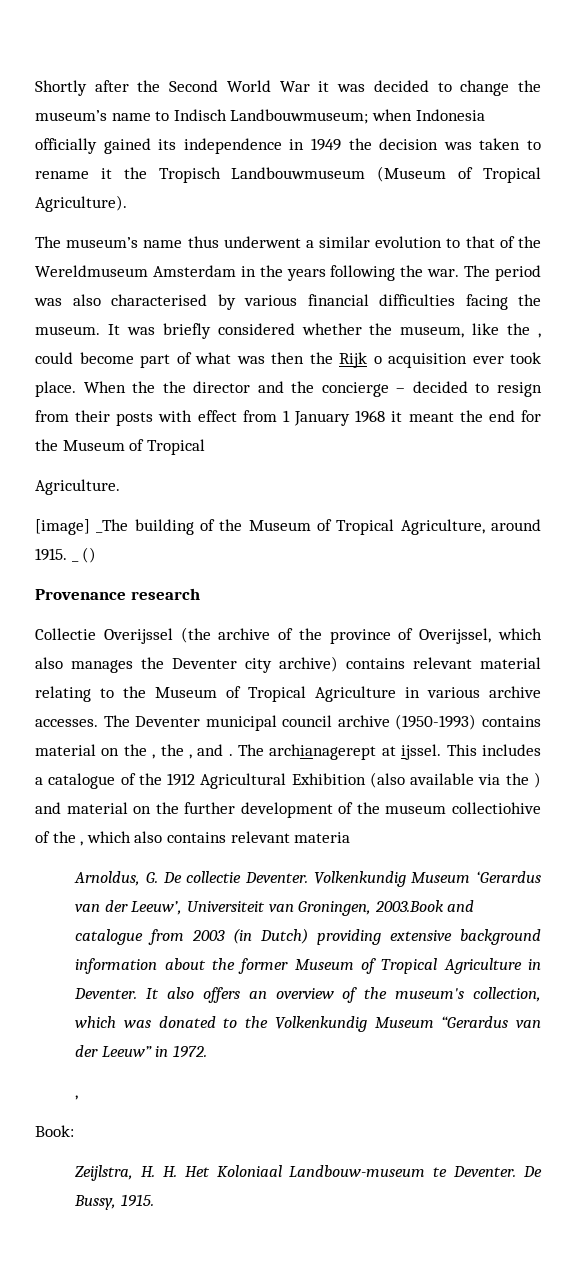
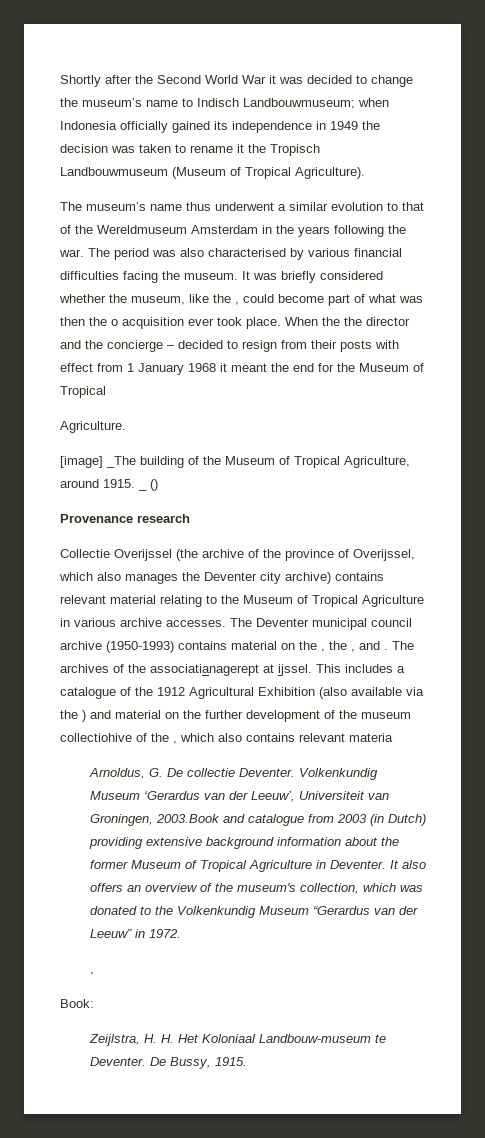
[339,352,367,368] Rijk -> (107, 321) none
[269,744,377,760] archianagerept -> [60,664,259,676] archives of the associatianagerept

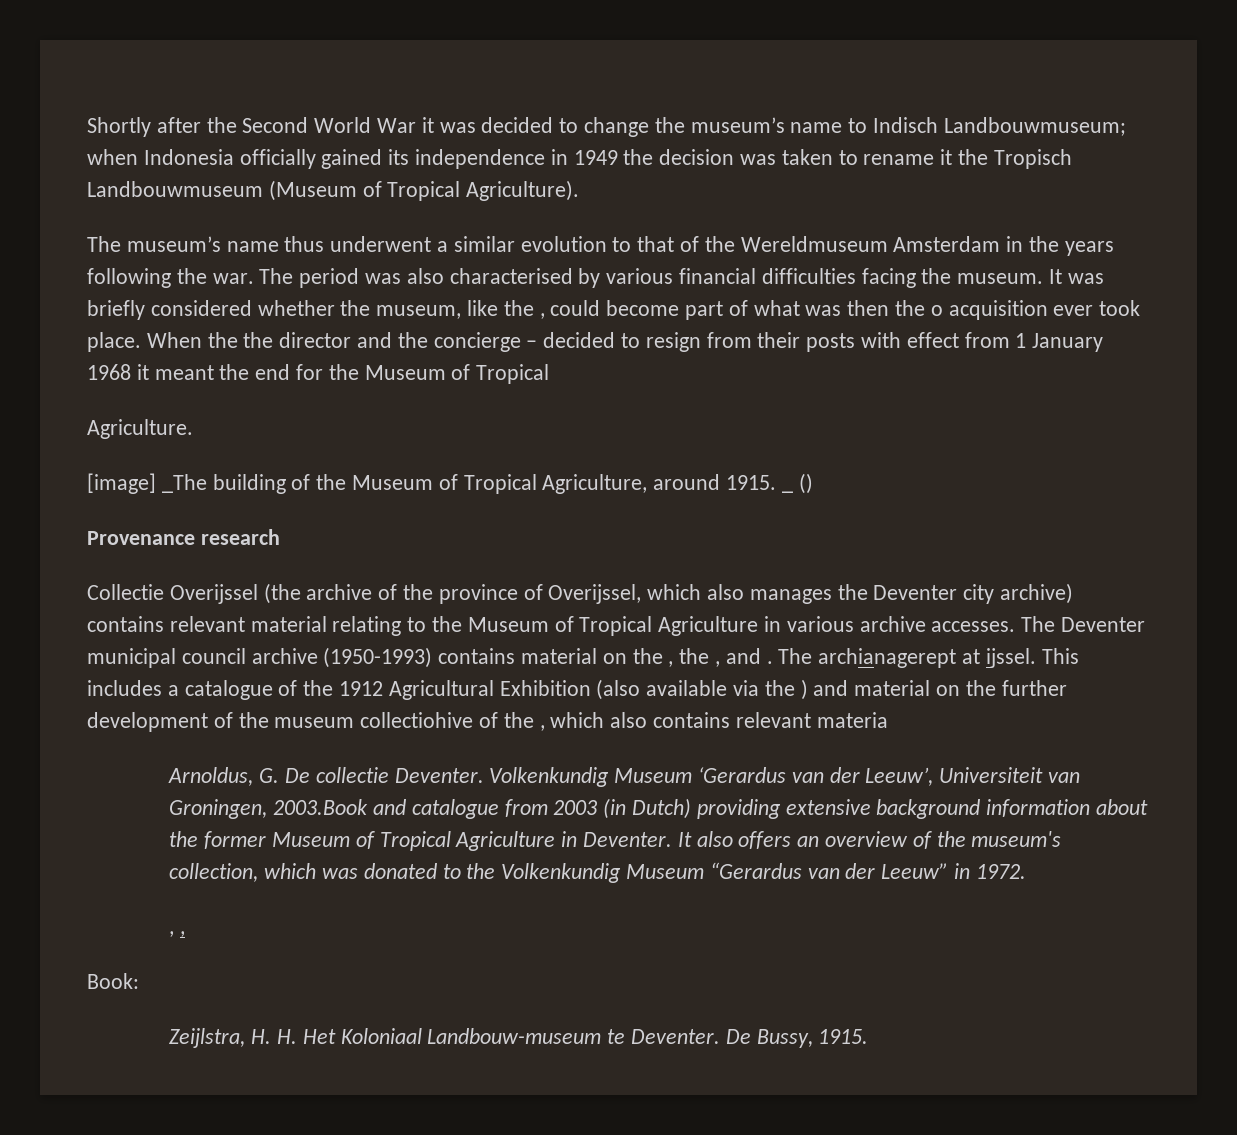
[60,664,259,676] archives of the associatianagerept -> [818,648,957,668] archianagerept
(94, 973) none -> [180,931,186,937] ,

